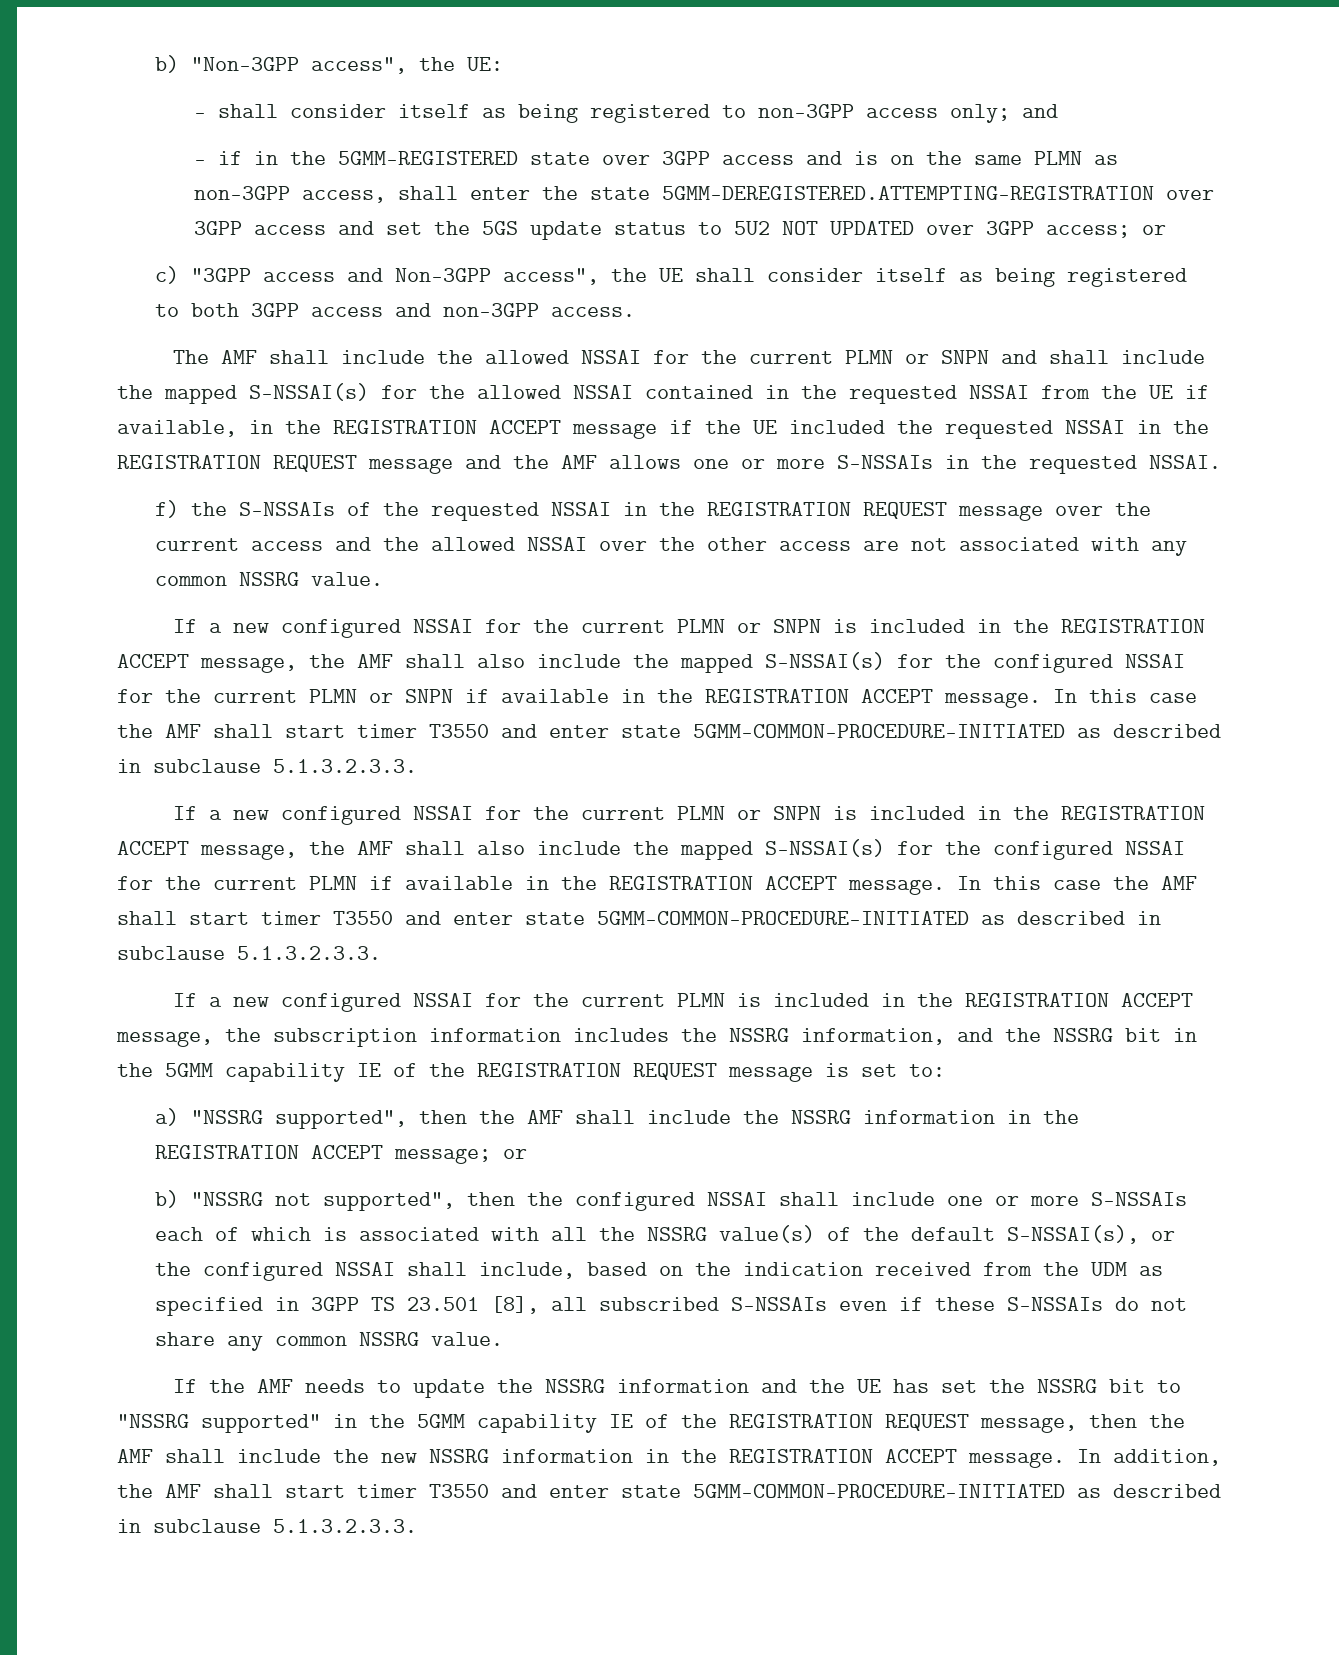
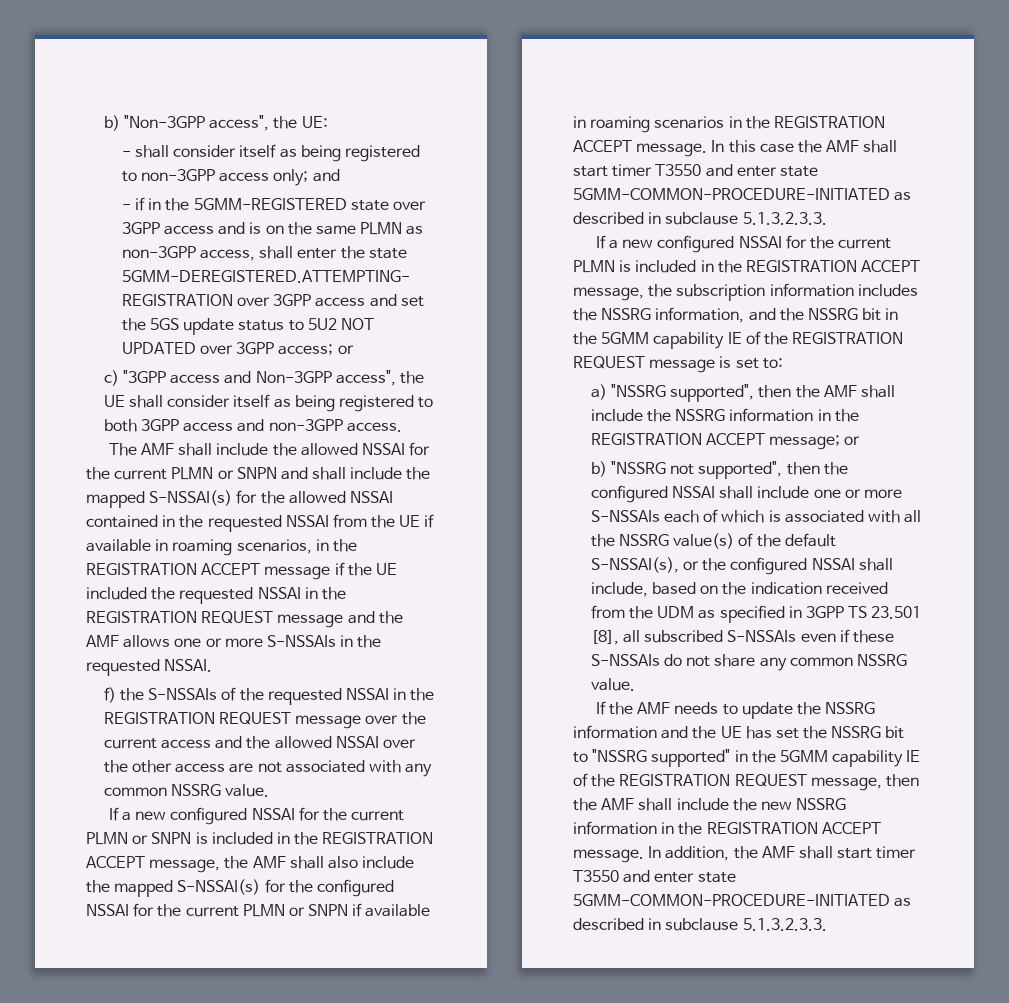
[117,420,237,437] available, -> [86,539,312,556] available in roaming scenarios,
[657,689,1197,708] [117,724,1221,738] [117,759,417,773] [172,806,1205,825] [117,839,1185,860] [117,876,513,890] the REGISTRATION ACCEPT message. In this case the AMF shall start timer T3550 and enter state 5GMM-COMMON-PROCEDURE-INITIATED as described in subclause 5.1.3.2.3.3. // If a new configured NSSAI for the current PLMN or SNPN is included in the REGISTRATION ACCEPT message, the AMF shall also include the mapped S-NSSAI(s) for the configured NSSAI for the current PLMN if available -> [590,116,725,133] roaming scenarios

